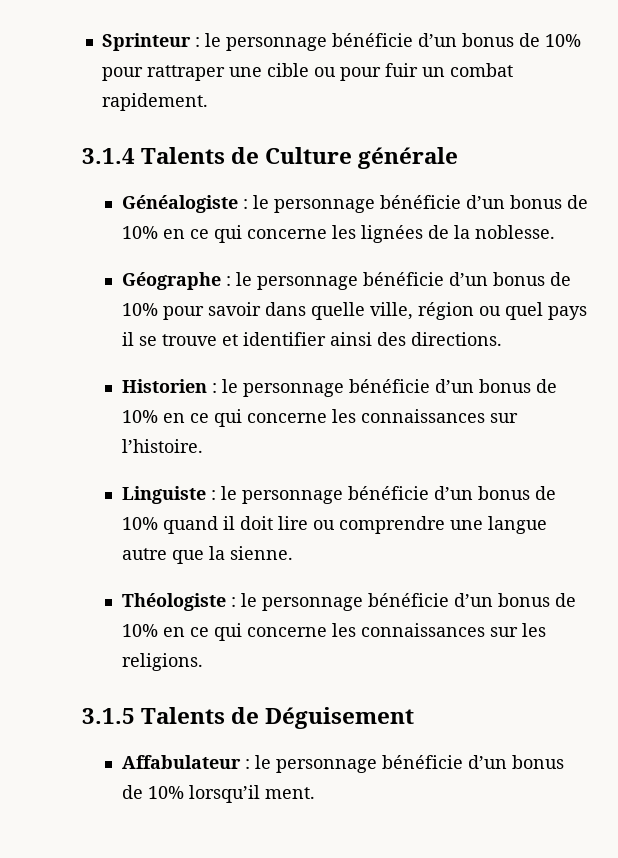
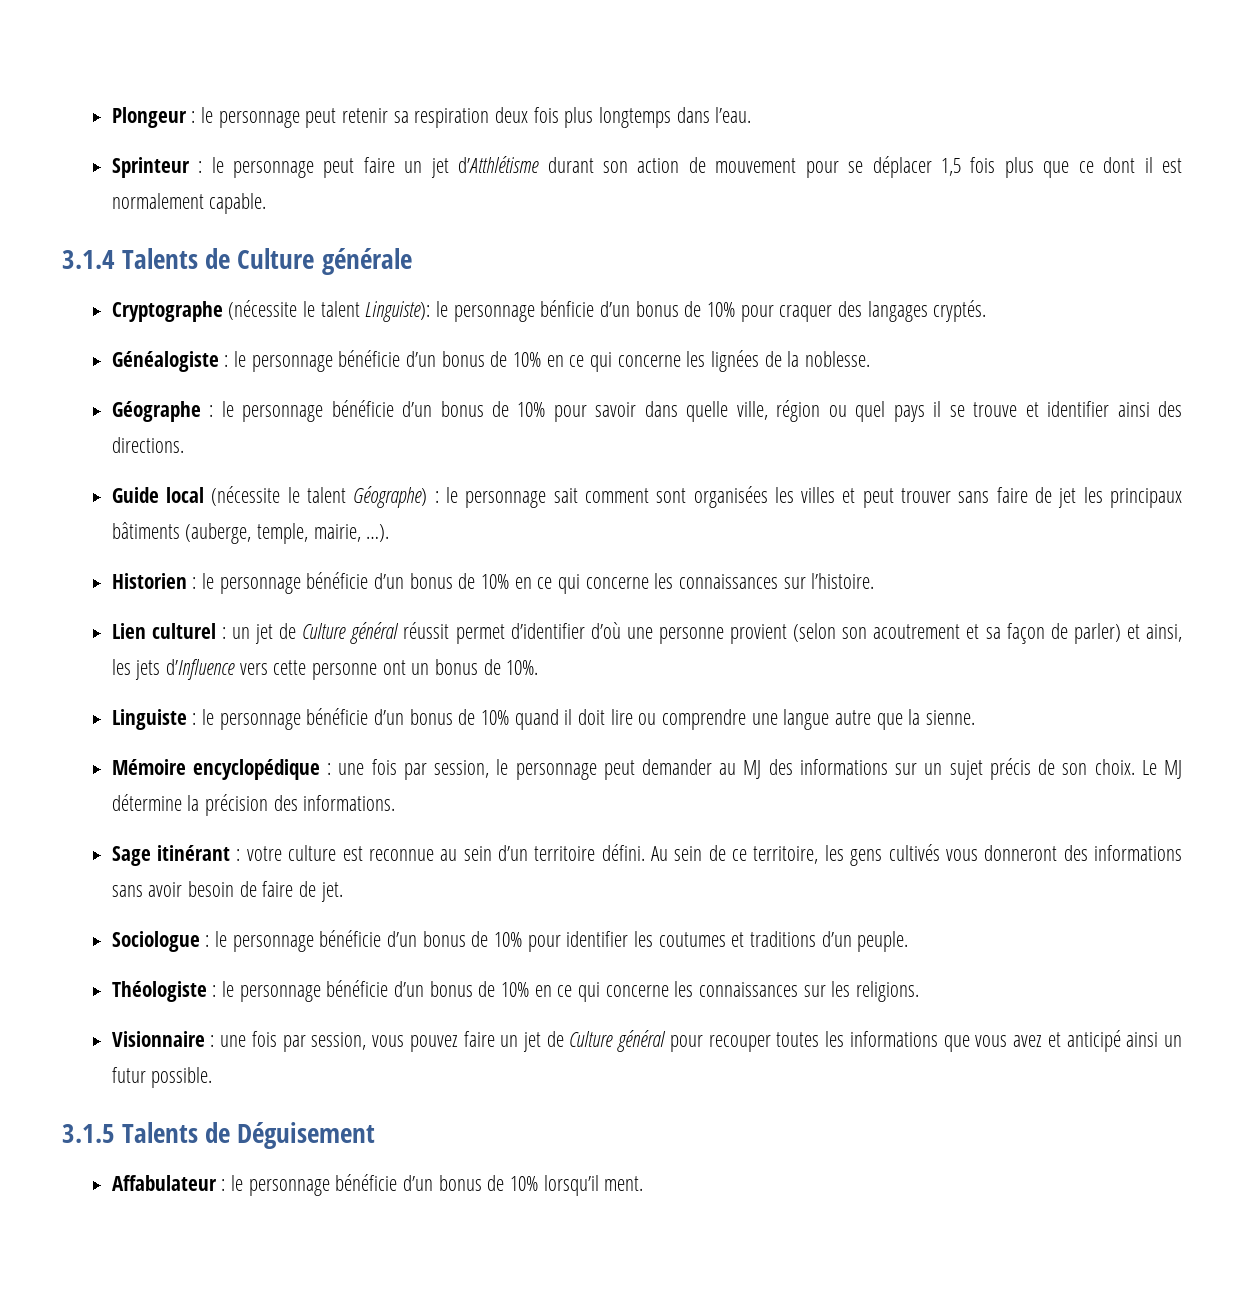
[101,33,581,51] [101,63,513,81] [101,93,208,111] Sprinteur : le personnage bénéficie d’un bonus de 10% pour rattraper une cible ou pour fuir un combat rapidement. -> [111,107,752,128] [111,156,1182,178] [111,193,267,214] Plongeur : le personnage peut retenir sa respiration deux fois plus longtemps dans l’eau. // Sprinteur : le personnage peut faire un jet d’Atthlétisme durant son action de mouvement pour se déplacer 1,5 fois plus que ce dont il est normalement capable.
(459, 158) none -> [111,300,987,322] // Cryptographe (nécessite le talent Linguiste): le personnage bénficie d’un bonus de 10% pour craquer des langages cryptés.
(502, 339) none -> [111,486,1183,508] [111,522,390,544] // Guide local (nécessite le talent Géographe) : le personnage sait comment sont organisées les villes et peut trouver sans faire de jet les principaux bâtiments (auberge, temple, mairie, …).
(203, 446) none -> [111,622,1182,644] [111,659,539,680] // Lien culturel : un jet de Culture général réussit permet d’identifier d’où une personne provient (selon son acoutrement et sa façon de parler) et ainsi, les jets d’Influence vers cette personne ont un bonus de 10%.
(293, 553) none -> [111,758,1182,780] [111,794,396,816] [111,844,1182,866] [111,881,343,902] [111,930,909,952] // Mémoire encyclopédique : une fois par session, le personnage peut demander au MJ des informations sur un sujet précis de son choix. Le MJ détermine la précision des informations. // Sage itinérant : votre culture est reconnue au sein d’un territoire défini. Au sein de ce territoire, les gens cultivés vous donneront des informations sans avoir besoin de faire de jet. // Sociologue : le personnage bénéficie d’un bonus de 10% pour identifier les coutumes et traditions d’un peuple.
(203, 662) none -> [111,1030,1182,1052] [111,1067,213,1088] // Visionnaire : une fois par session, vous pouvez faire un jet de Culture général pour recouper toutes les informations que vous avez et anticipé ainsi un futur possible.

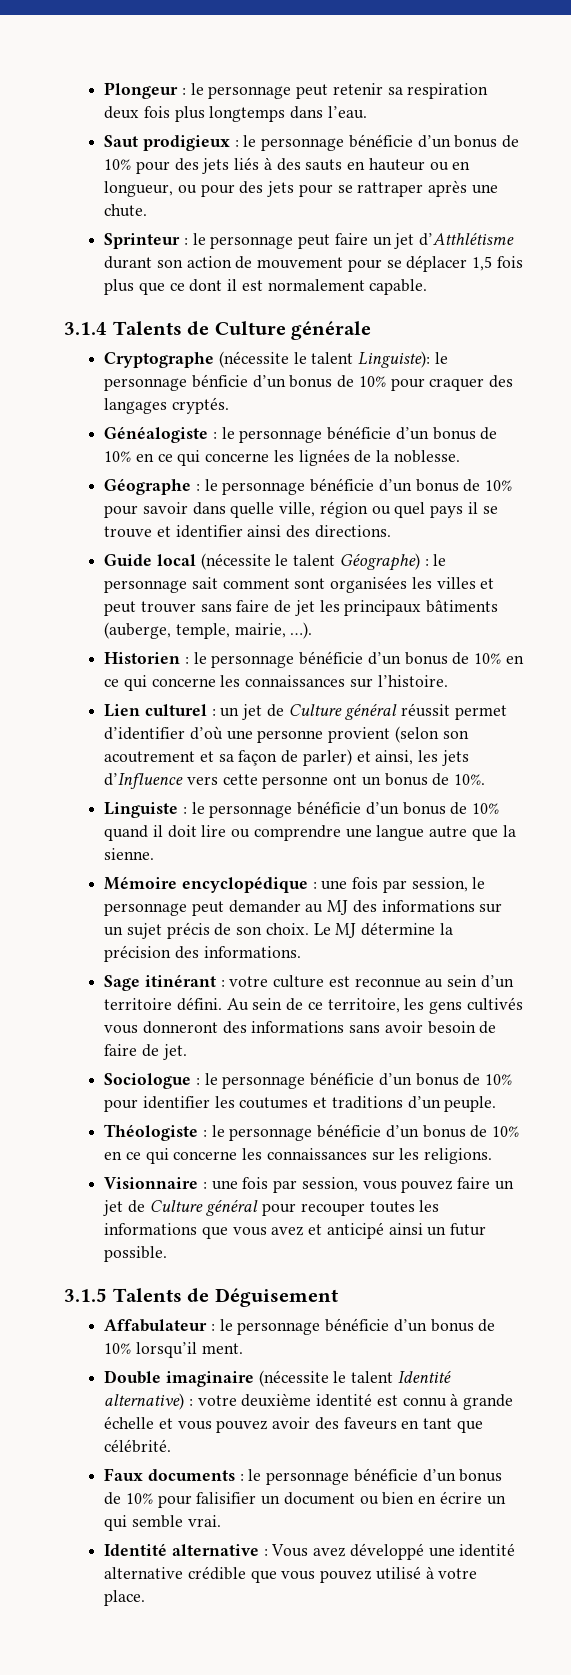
(752, 115) none -> [104,134,520,151] [104,157,471,174] [104,180,498,197] [104,204,148,217] // Saut prodigieux : le personnage bénéficie d’un bonus de 10% pour des jets liés à des sauts en hauteur ou en longueur, ou pour des jets pour se rattraper après une chute.
(644, 1183) none -> [104,1370,451,1387] [104,1393,514,1410] [104,1416,483,1433] [104,1439,172,1453] [104,1468,503,1485] [104,1491,506,1508] [104,1515,221,1531] [104,1543,516,1560] [104,1566,478,1583] [104,1590,146,1606] // Double imaginaire (nécessite le talent Identité alternative) : votre deuxième identité est connu à grande échelle et vous pouvez avoir des faveurs en tant que célébrité. // Faux documents : le personnage bénéficie d’un bonus de 10% pour falisifier un document ou bien en écrire un qui semble vrai. // Identité alternative : Vous avez développé une identité alternative crédible que vous pouvez utilisé à votre place.

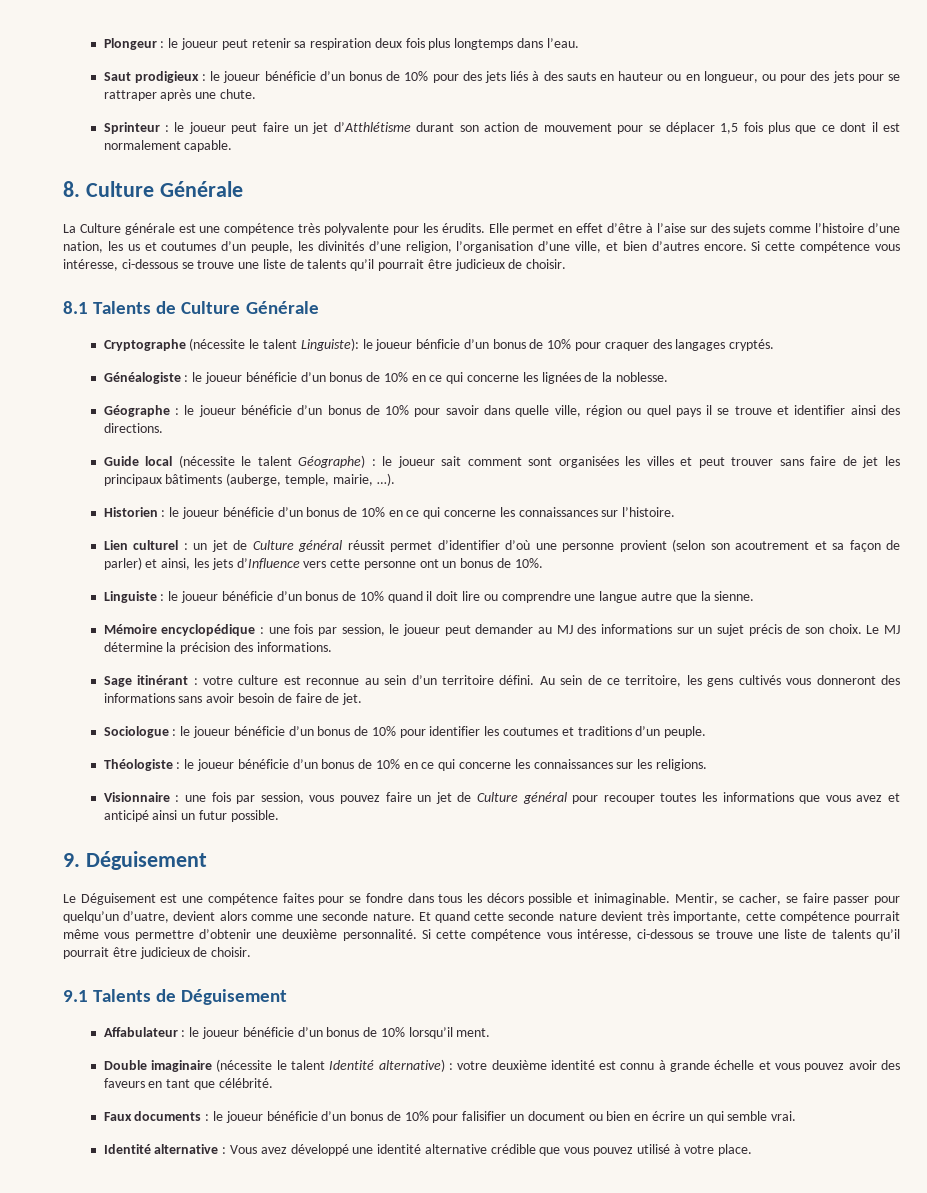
[208,86,292,99] personnage -> [181,38,219,50] joueur
[261,138,345,151] personnage -> [223,71,261,83] joueur
[210,236,294,249] personnage -> [188,122,226,134] joueur
[64,322,107,335] 3.1.4 -> [63,181,243,197] [63,223,900,235] [63,241,901,253] [63,259,567,271] [63,301,88,314] 8. Culture Générale // La Culture générale est une compétence très polyvalente pour les érudits. Elle permet en effet d’être à l’aise sur des sujets comme l’histoire d’une nation, les us et coutumes d’un peuple, les divinités d’une religion, l’organisation d’une ville, et bien d’autres encore. Si cette compétence vous intéresse, ci-dessous se trouve une liste de talents qu’il pourrait être judicieux de choisir. // 8.1
[291,321,372,340] générale -> [245,301,319,314] Générale
[104,378,188,391] personnage -> [375,339,413,351] joueur
[239,430,323,443] personnage -> [205,372,243,384] joueur
[222,482,306,495] personnage -> [198,405,236,417] joueur
[104,580,188,593] personnage -> [397,456,435,468] joueur
[211,655,295,668] personnage -> [182,507,220,519] joueur
[209,805,293,818] personnage -> [181,591,219,603] joueur
[104,903,188,916] personnage -> [403,624,441,636] joueur
[222,1076,306,1089] personnage -> [193,726,231,738] joueur
[229,1128,313,1141] personnage -> [197,759,235,771] joueur
[64,1288,107,1302] 3.1.5 -> [63,851,207,870] [63,893,901,905] [63,911,900,923] [63,929,901,941] [63,947,252,959] [63,990,88,1002] 9. Déguisement // Le Déguisement est une compétence faites pour se fondre dans tous les décors possible et inimaginable. Mentir, se cacher, se faire passer pour quelqu’un d’uatre, devient alors comme une seconde nature. Et quand cette seconde nature devient très importante, cette compétence pourrait même vous permettre d’obtenir une deuxième personnalité. Si cette compétence vous intéresse, ci-dessous se trouve une liste de talents qu’il pourrait être judicieux de choisir. // 9.1
[237,1322,321,1335] personnage -> [202,1027,240,1039] joueur
[266,1472,350,1485] personnage -> [225,1111,263,1123] joueur

